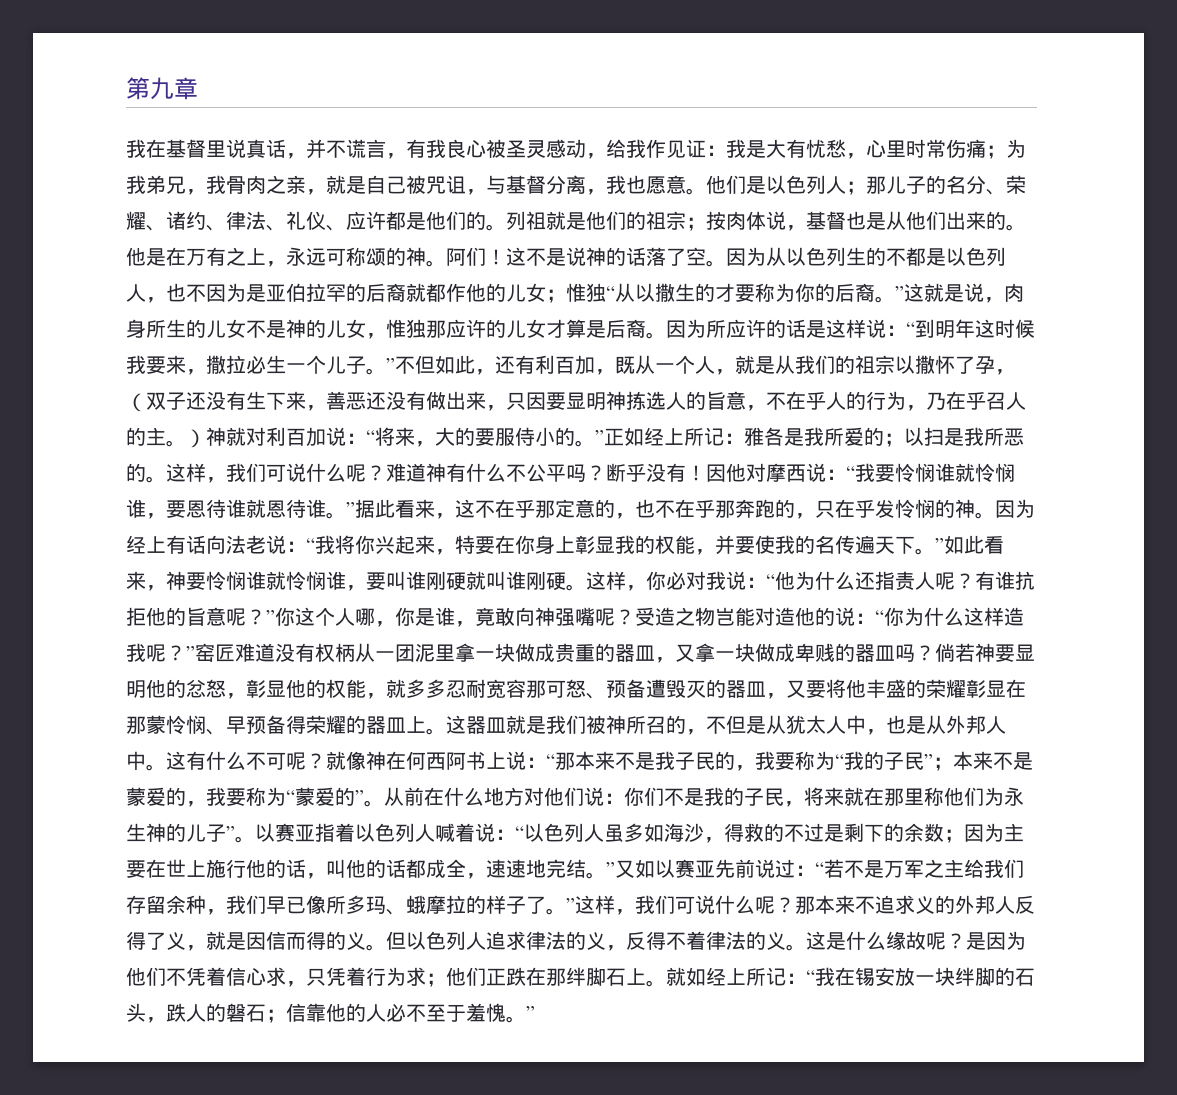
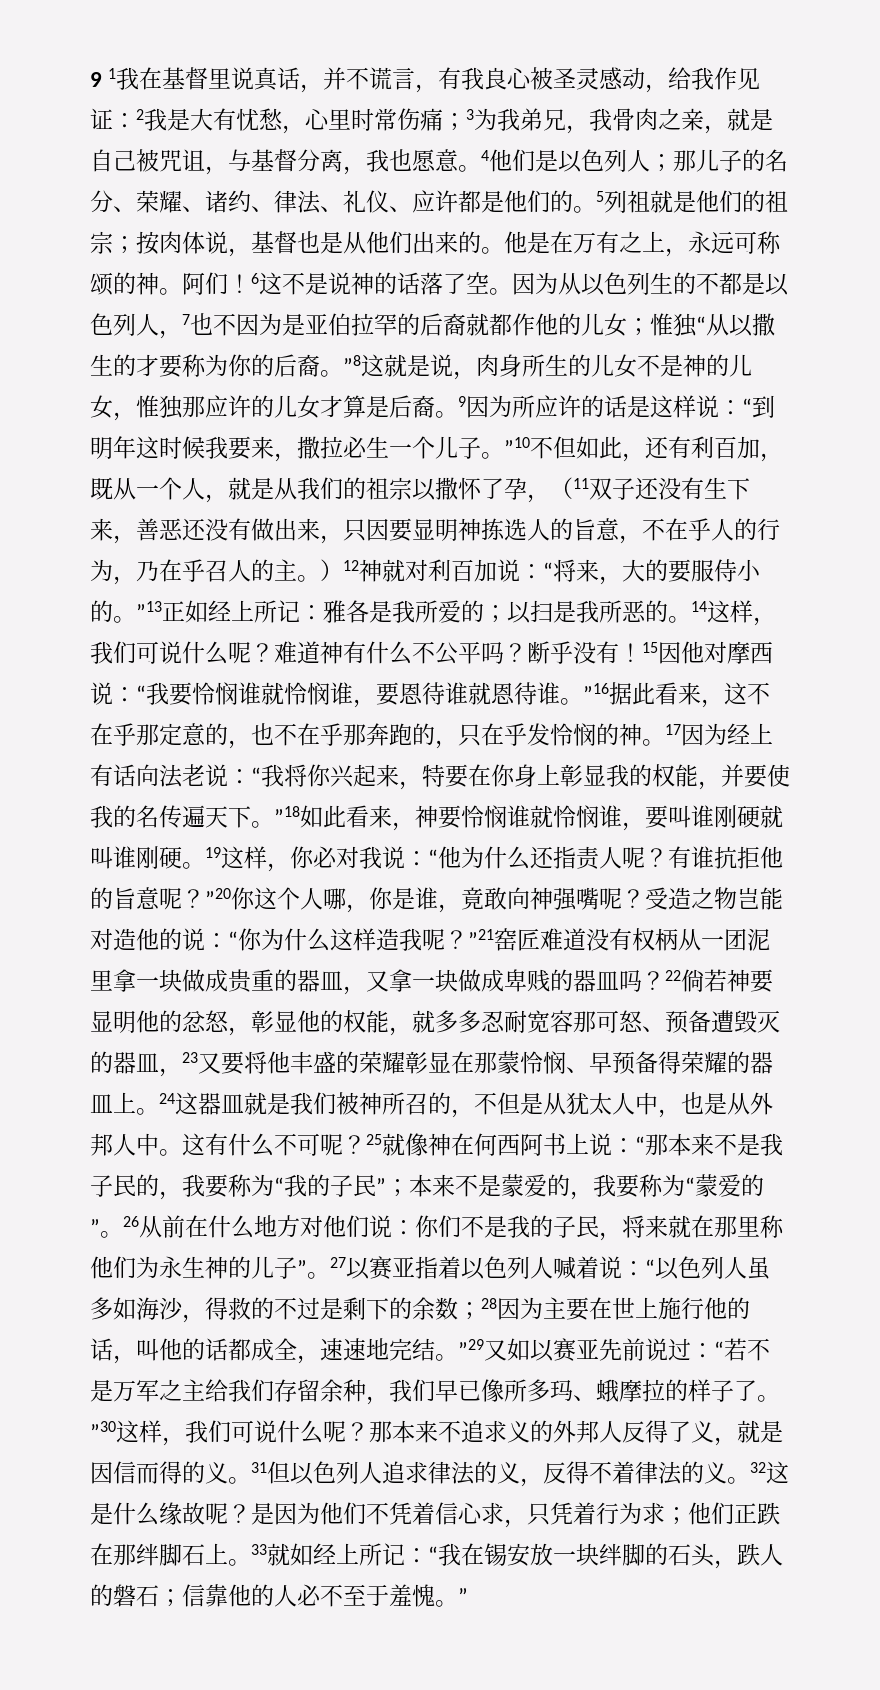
[126,77,198,100] 第九章 // -> [90,68,117,87] 9 1
(726, 150) none -> [136,109,144,120] 2
(1006, 152) none -> [466,109,474,120] 3
(706, 191) none -> [481,150,489,161] 4
(506, 227) none -> [596,191,604,202] 5
(506, 257) none -> [251,273,259,284] 6
(166, 300) none -> [182,314,190,325] 7
[895,286,904,300] ” -> [343,355,361,374] ”8
(666, 335) none -> [458,396,466,407] 9
[386,358,395,372] ” -> [504,437,530,456] ”10
(146, 402) none -> [573,478,589,489] 11
(206, 438) none -> [343,560,359,571] 12
[595,430,604,444] ” -> [136,601,162,620] ”13
(166, 479) none -> [691,601,707,612] 14
(706, 473) none -> [642,642,658,653] 15
[346,502,355,516] ” -> [583,683,609,702] ”16
(995, 515) none -> [665,724,681,735] 17
[935,538,944,552] ” -> [274,806,300,825] ”18
(586, 587) none -> [205,847,221,858] 19
[266,610,275,624] ” -> [205,888,231,907] ”20
[186,646,195,660] ” -> [468,929,494,948] ”21
(935, 653) none -> [665,970,681,981] 22
(786, 696) none -> [182,1052,198,1063] 23
(446, 731) none -> [159,1093,175,1104] 24
(326, 761) none -> [366,1134,382,1145] 25
(384, 803) none -> [123,1216,139,1227] 26
(255, 839) none -> [330,1257,346,1268] 27
(964, 836) none -> [481,1298,497,1309] 28
[606,862,615,876] ” -> [458,1339,484,1358] ”29
[566,898,575,912] ” -> [90,1421,116,1440] ”30
(386, 947) none -> [251,1462,267,1473] 31
(806, 947) none -> [750,1462,766,1473] 32
(666, 983) none -> [251,1544,267,1555] 33

